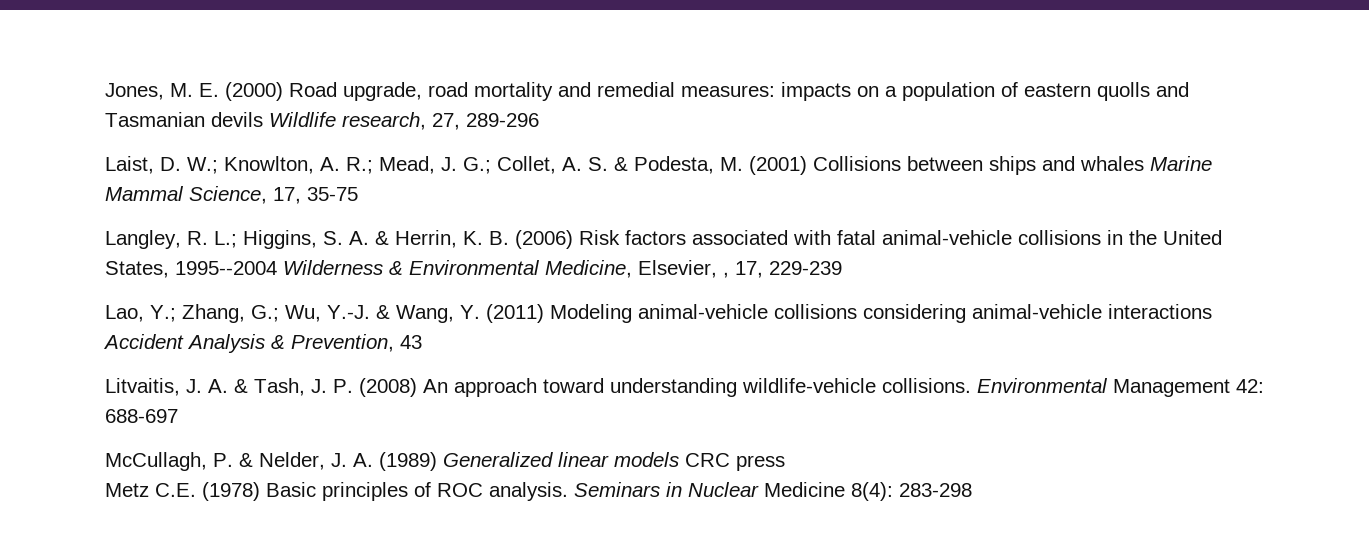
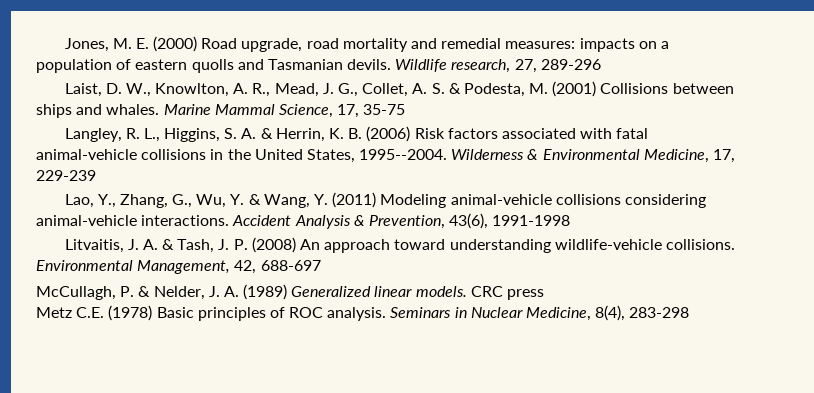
[211,112,263,127] devils -> [347,59,392,70] devils.
[187,157,218,174] W.; -> [125,83,151,97] W.,
[346,157,373,174] R.; -> [252,83,271,97] R.,
[463,157,491,174] G.; -> [338,83,359,97] G.,
[1080,156,1144,171] whales -> [106,104,160,115] whales.
[214,231,237,248] L.; -> [143,128,160,142] L.,
[175,261,277,275] 1995--2004 -> [359,149,448,160] 1995--2004.
[638,260,729,278] Elsevier, , -> (709, 156) none
[150,304,370,323] Y.; Zhang, G.; Wu, Y.-J. -> [97,194,245,208] Y., Zhang, G., Wu, Y.
[1108,304,1212,319] interactions -> [141,215,230,226] interactions.
[400,335,422,349] 43 -> [449,213,571,229] 43(6), 1991-1998
[1113,379,1264,397] Management 42: -> [137,260,257,274] Management, 42,
[614,452,679,467] models -> [415,286,467,297] models.
[764,482,893,501] Medicine 8(4): -> [526,305,626,321] Medicine, 8(4),

